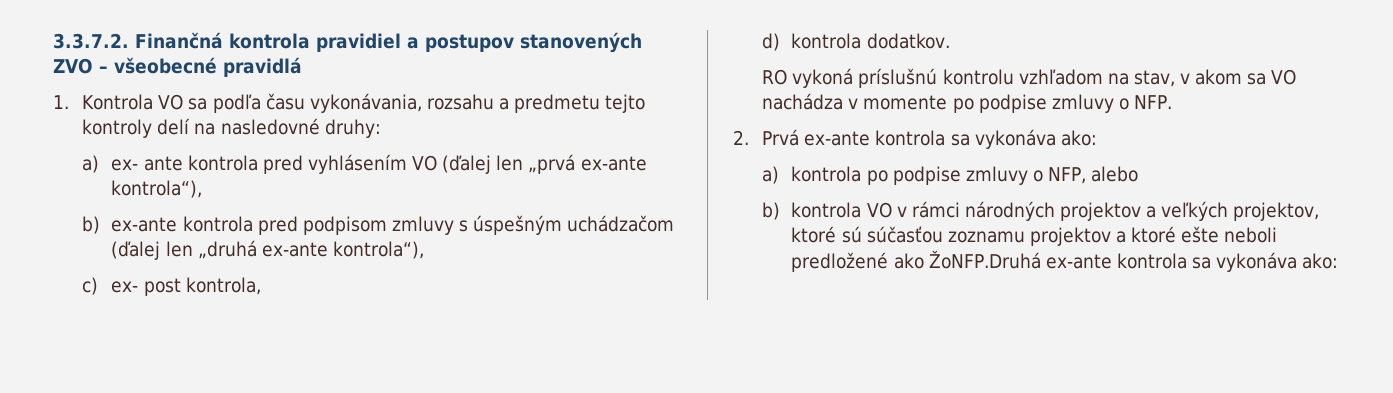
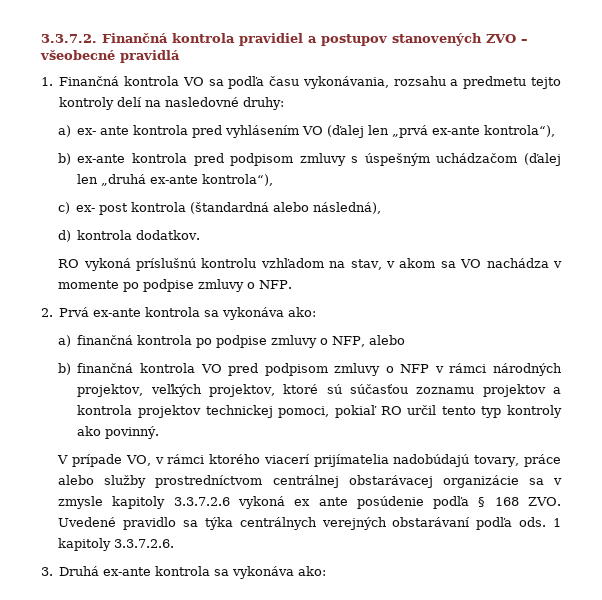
[82,94,154,110] Kontrola -> [59,76,180,86] Finančná kontrola
[185,277,261,295] kontrola, -> [131,202,382,214] kontrola (štandardná alebo následná),
(780, 175) none -> [77,335,134,345] finančná
[791,202,892,218] kontrola VO -> [77,363,430,376] finančná kontrola VO pred podpisom zmluvy o NFP
[1060,202,1157,221] projektov a -> [77,384,144,397] projektov,
[1131,226,1278,243] [791,250,1041,272] ktoré ešte neboli predložené ako ŽoNFP.Druhá -> [77,405,562,418] [77,426,160,439] [57,454,561,467] [58,475,562,488] [58,496,562,509] [58,517,561,530] [58,538,175,551] [41,566,100,576] kontrola projektov technickej pomoci, pokiaľ RO určil tento typ kontroly ako povinný. // V prípade VO, v rámci ktorého viacerí prijímatelia nadobúdajú tovary, práce alebo služby prostredníctvom centrálnej obstarávacej organizácie sa v zmysle kapitoly 3.3.7.2.6 vykoná ex ante posúdenie podľa § 168 ZVO. Uvedené pravidlo sa týka centrálnych verejných obstarávaní podľa ods. 1 kapitoly 3.3.7.2.6. // 3. Druhá

